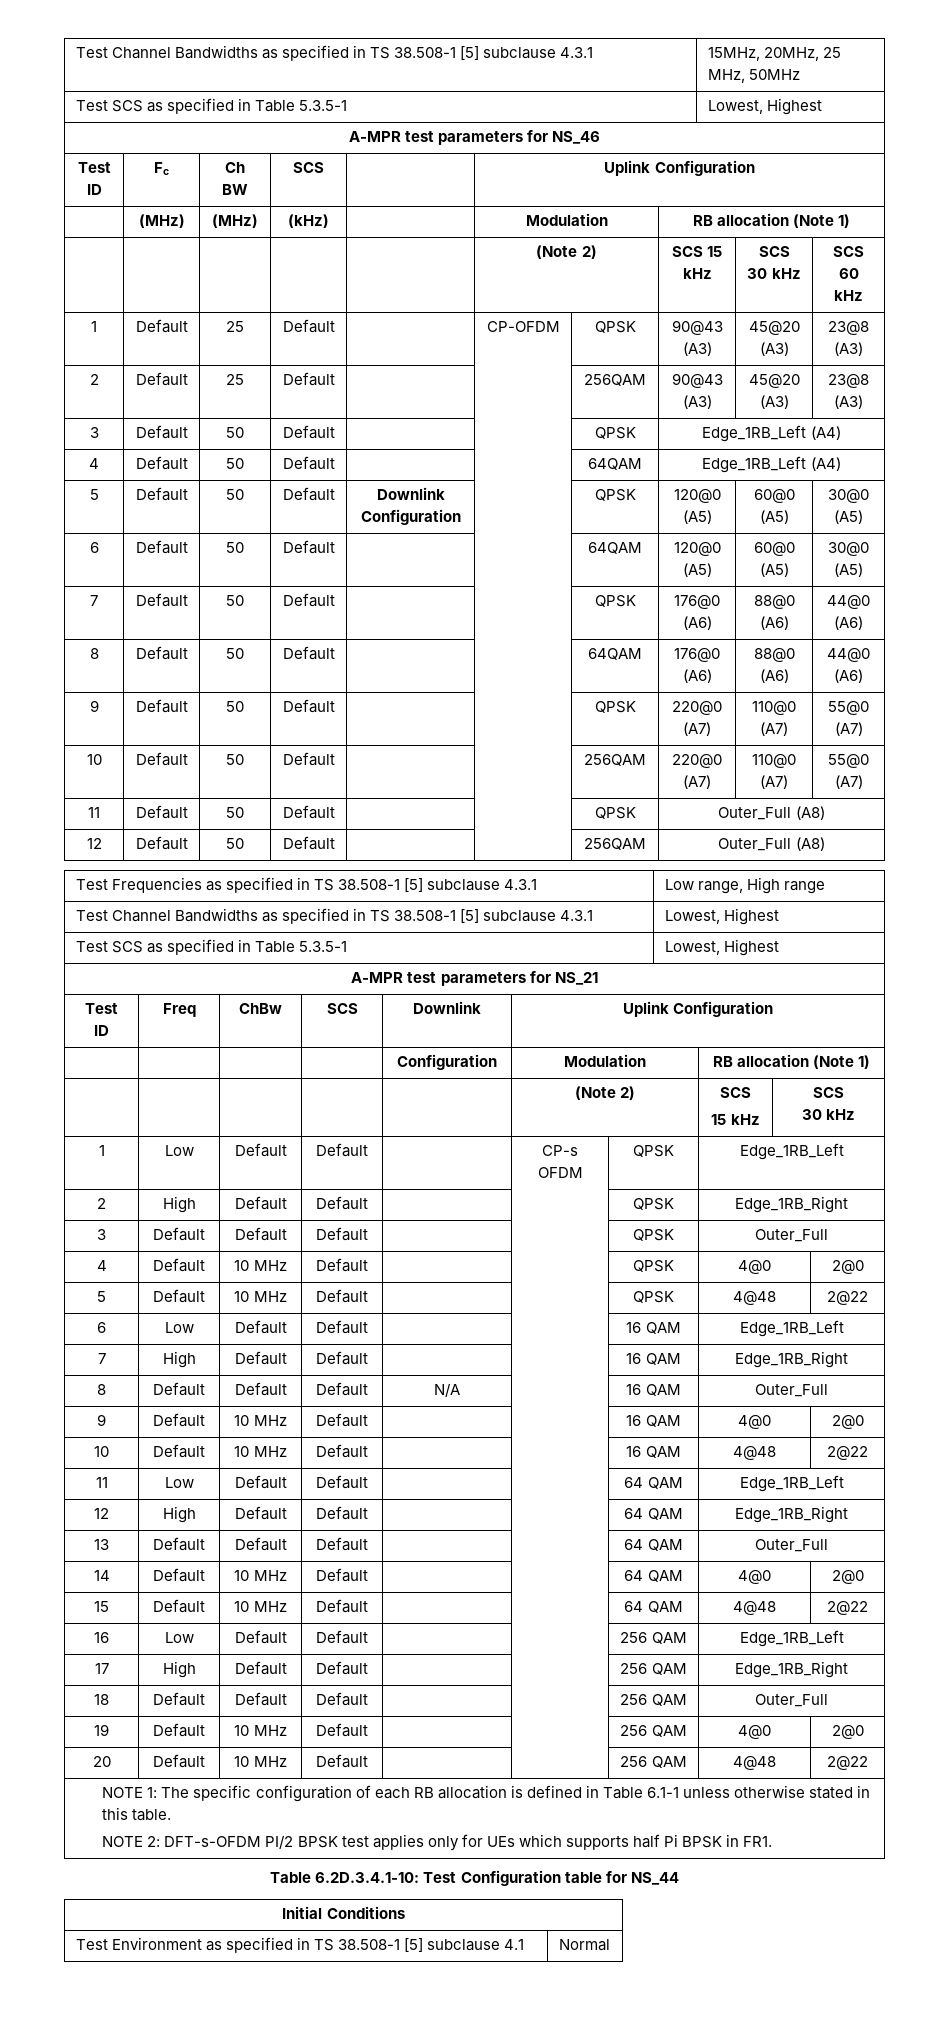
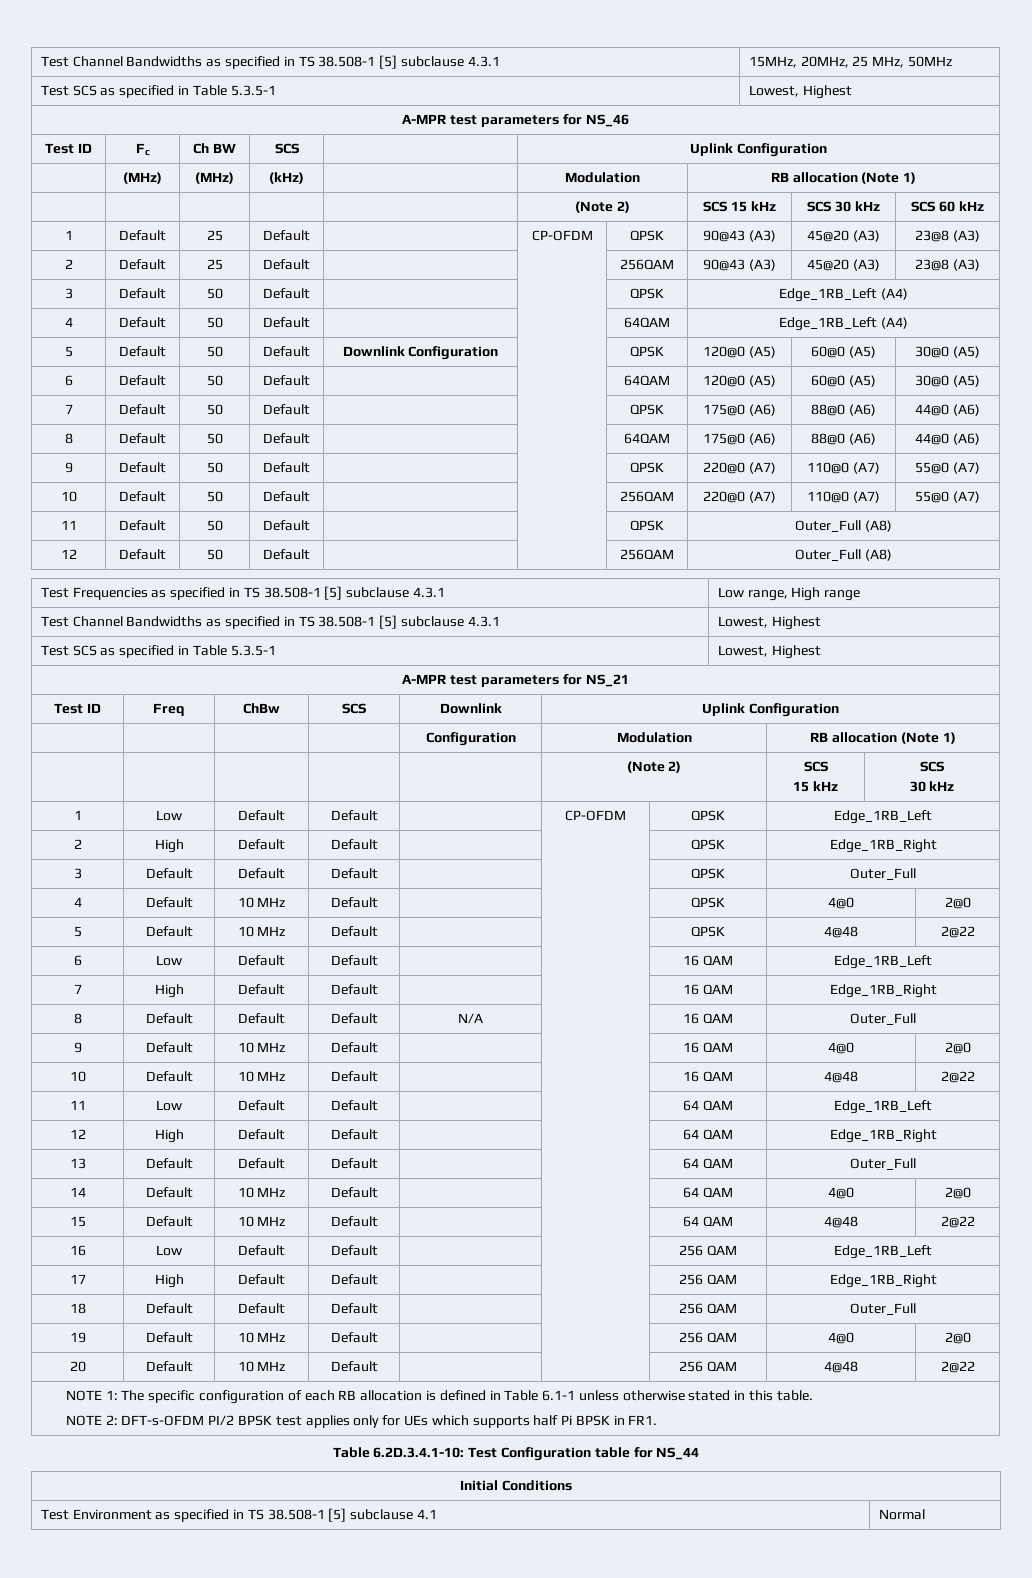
[674,595,720,609] 176@0 -> [703,404,746,416] 175@0
[674,648,720,662] 176@0 -> [703,433,746,445] 175@0
[542,1145,578,1156] [537,1167,583,1178] CP-s OFDM -> [565,810,626,821] CP-OFDM

